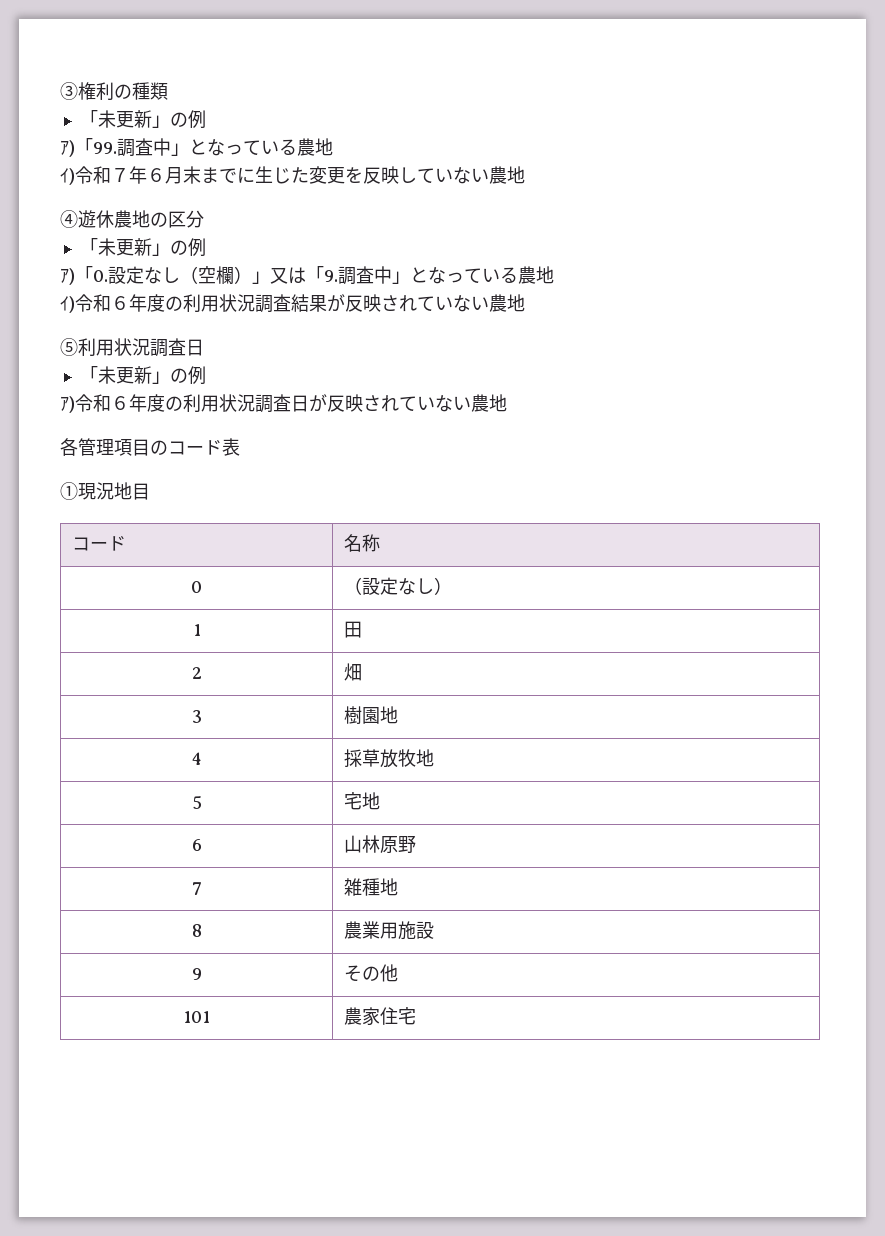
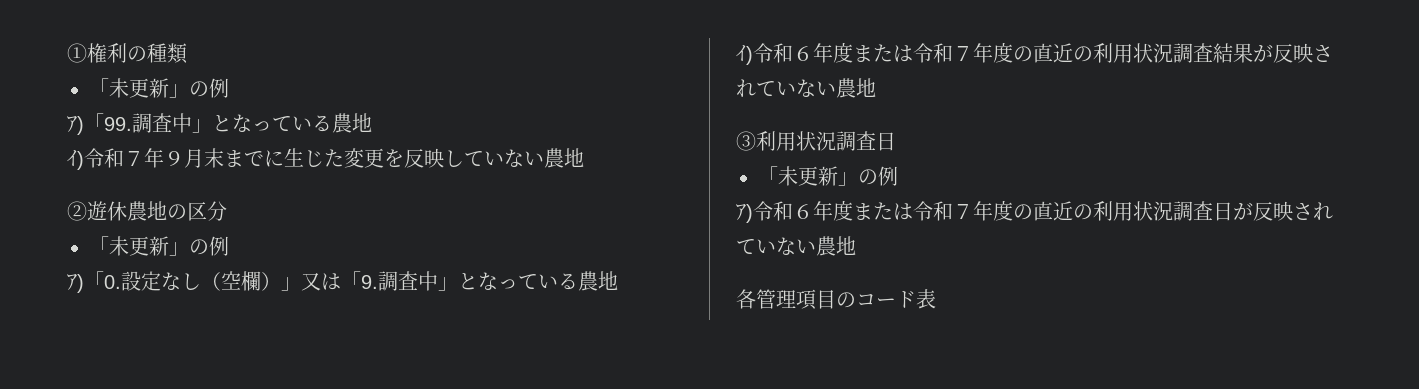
[60,82,78,100] ③ -> [67,43,87,63] ①
[147,168,165,182] ６ -> [164,151,184,166] ９
[60,210,78,228] ④ -> [67,201,87,221] ②
(165, 303) none -> [853,42,1073,63] または令和７年度の直近
[60,338,78,356] ⑤ -> [736,131,756,151] ③
(165, 403) none -> [853,200,1073,221] または令和７年度の直近
[60,482,150,500] [71,536,126,551] [343,534,380,552] [191,581,202,593] [343,577,452,595] [192,624,201,636] [343,621,362,638] [191,667,202,679] [343,663,362,681] [191,710,202,723] [343,706,398,724] [191,752,202,765] [343,749,434,768] [191,796,202,809] [343,792,380,810] [191,839,202,851] [343,835,416,853] [191,882,202,895] [343,878,398,896] [191,924,202,937] [343,921,434,940] [191,968,202,980] [343,964,398,982] [183,1011,210,1023] [343,1007,416,1026] // ①現況地目 // コード | 名称 // 0 | （設定なし） // 1 | 田 // 2 | 畑 // 3 | 樹園地 // 4 | 採草放牧地 // 5 | 宅地 // 6 | 山林原野 // 7 | 雑種地 // 8 | 農業用施設 // 9 | その他 // 101 | 農家住宅 -> (936, 299) none

